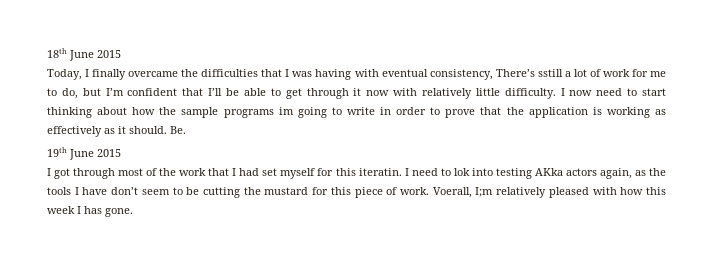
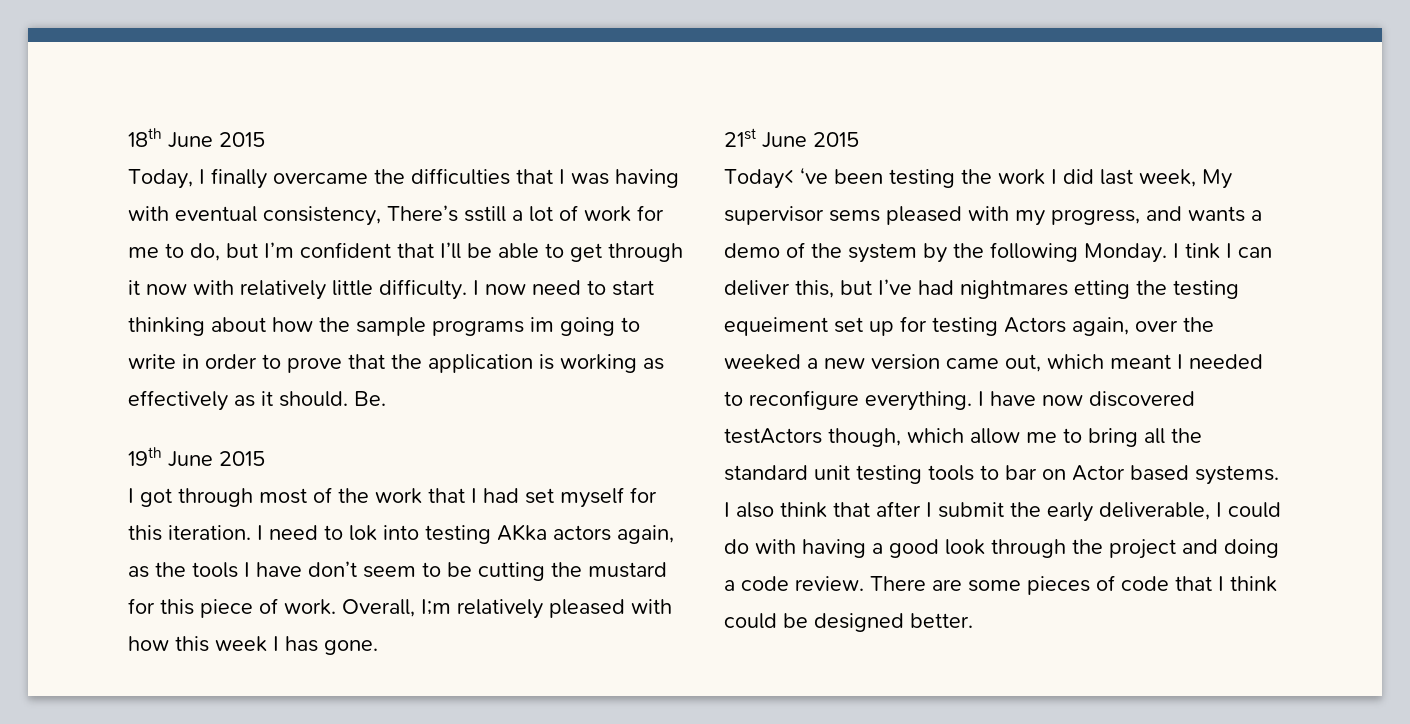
[358,168,402,176] iteratin. -> [168,525,251,540] iteration.
[432,187,472,198] Voerall, -> [342,599,415,617] Overall,
(133, 212) none -> [724,128,859,148] [724,167,1232,189] [724,206,1262,226] [724,242,1272,263] [724,279,1239,299] [724,316,1214,336] [724,354,1263,372] [724,390,1195,411] [724,428,1202,447] [724,465,1279,485] [724,501,1281,522] [724,539,1279,559] [724,575,1277,595] [724,613,973,632] // 21st June 2015 // Today< ‘ve been testing the work I did last week, My supervisor sems pleased with my progress, and wants a demo of the system by the following Monday. I tink I can deliver this, but I’ve had nightmares etting the testing equeiment set up for testing Actors again, over the weeked a new version came out, which meant I needed to reconfigure everything. I have now discovered testActors though, which allow me to bring all the standard unit testing tools to bar on Actor based systems. I also think that after I submit the early deliverable, I could do with having a good look through the project and doing a code review. There are some pieces of code that I think could be designed better.

